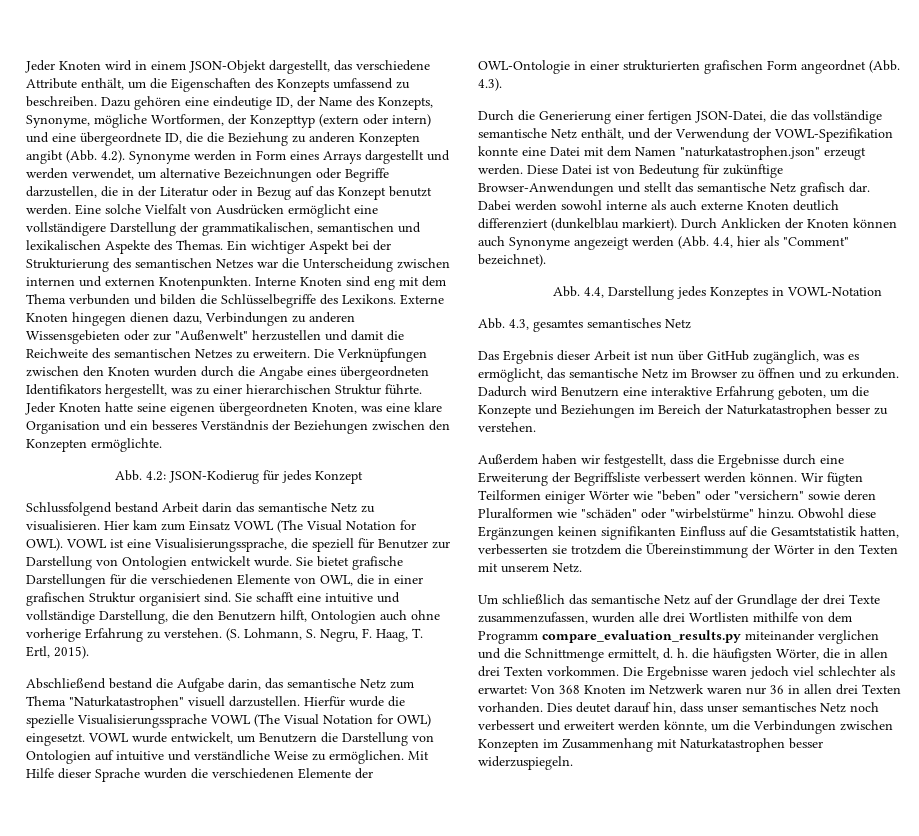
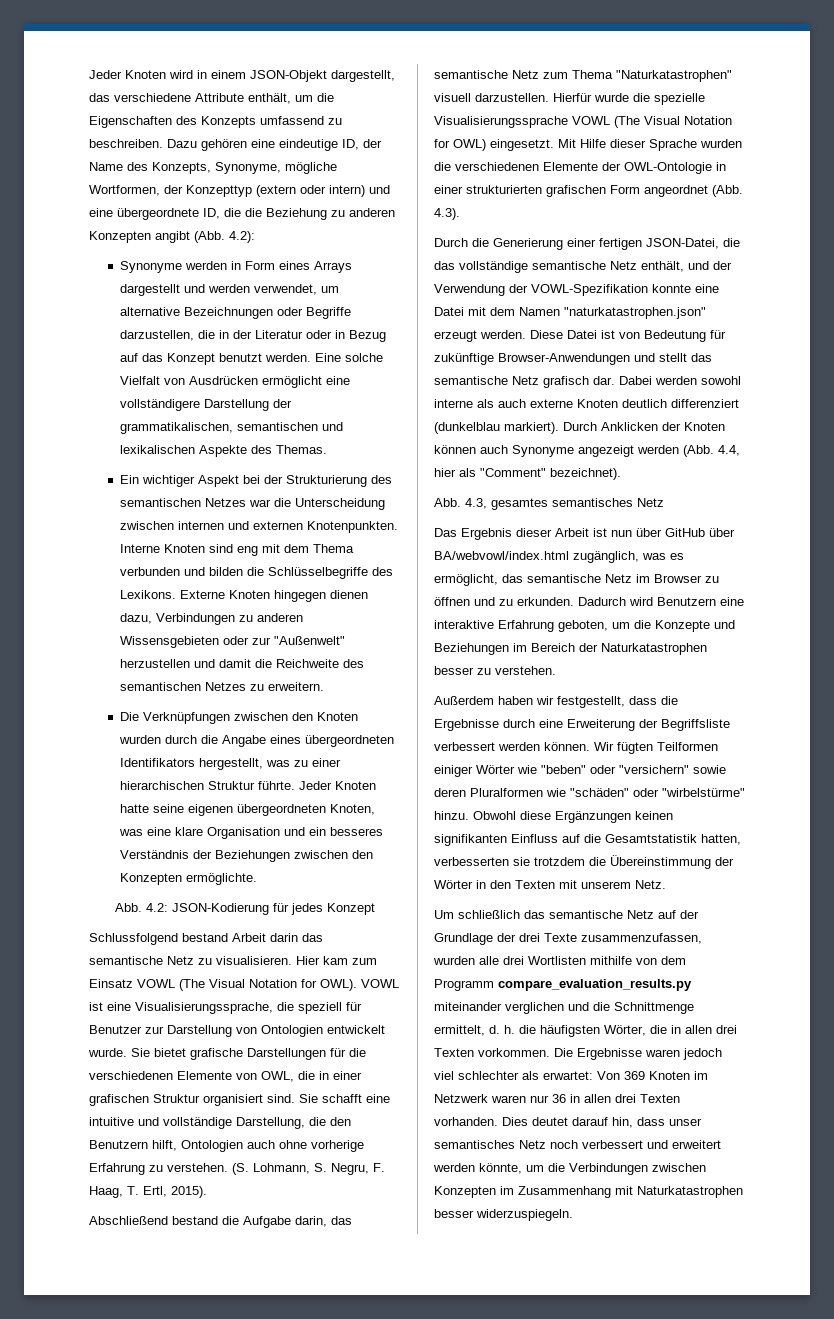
[101,150,125,163] 4.2). -> [229,231,255,243] 4.2): //
(223, 245) none -> (327, 449) //
(310, 353) none -> (324, 686) //
[168,470,259,484] JSON-Kodierug -> [171,903,269,915] JSON-Kodierung
[88,732,434,746] [26,750,404,764] VOWL wurde entwickelt, um Benutzern die Darstellung von Ontologien auf intuitive und verständliche Weise zu ermöglichen. -> (554, 145) none
[552,286,882,300] // Abb. 4.4, Darstellung jedes Konzeptes in VOWL-Notation -> (621, 474) none
(749, 355) none -> [709,528,735,537] [434,551,569,560] über BA/webvowl/index.html
[559,685,580,694] 368 -> [624,1071,645,1080] 369

